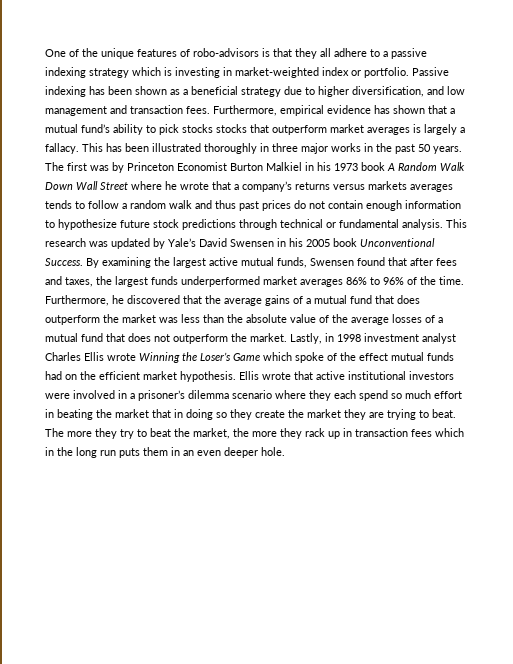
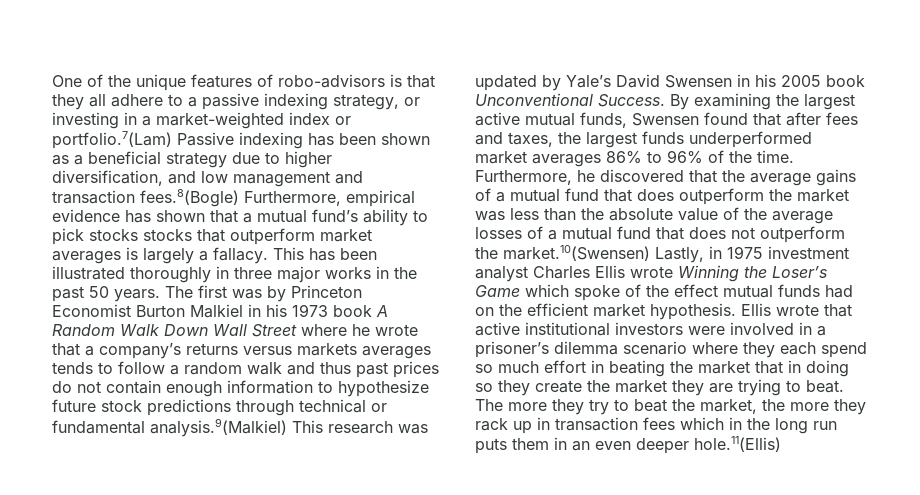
[89,67,172,78] strategy which is -> [333,94,420,110] strategy, or
(232, 71) none -> [142,116,151,126] a
[364,67,409,78] portfolio. -> [52,131,172,149] portfolio.7(Lam)
[186,106,210,114] fees. -> [140,189,239,207] fees.8(Bogle)
[402,219,443,230] analysis. -> [150,418,287,437] analysis.9(Malkiel)
[250,333,287,342] market. -> [503,245,650,261] market.10(Swensen)
[337,334,361,342] 1998 -> [727,246,763,259] 1975
[261,447,285,456] hole. -> [694,436,781,452] hole.11(Ellis)

